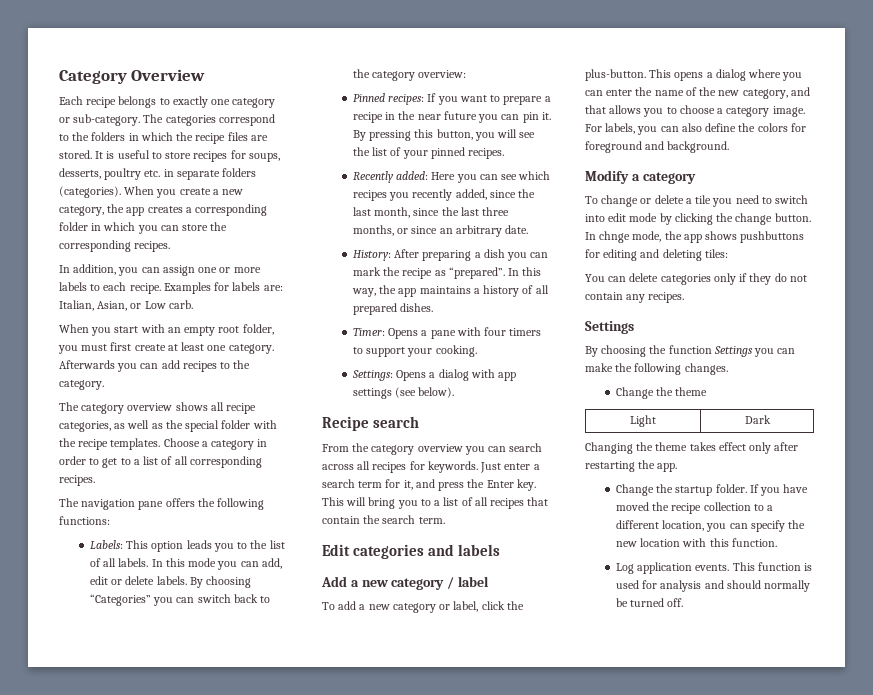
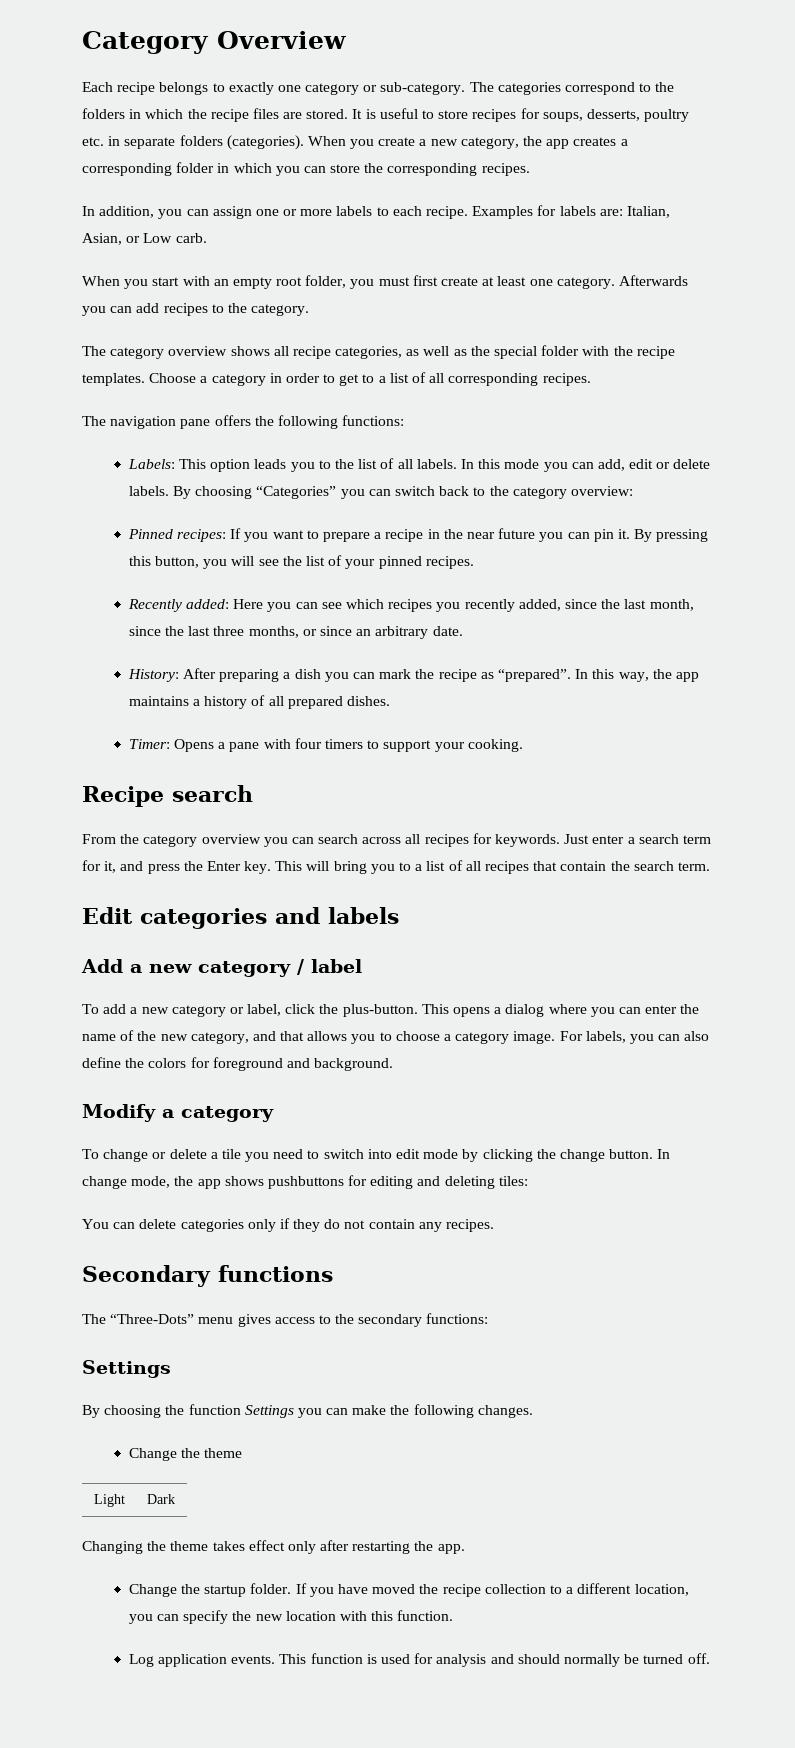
[351,369,517,381] [352,387,455,399] // Settings: Opens a dialog with app settings (see below). -> (523, 745) none
[599,231,631,243] chnge -> [82,1176,127,1189] change
(685, 297) none -> [82,1265,333,1287] [82,1313,489,1327] // Secondary functions // The “Three-Dots” menu gives access to the secondary functions:

